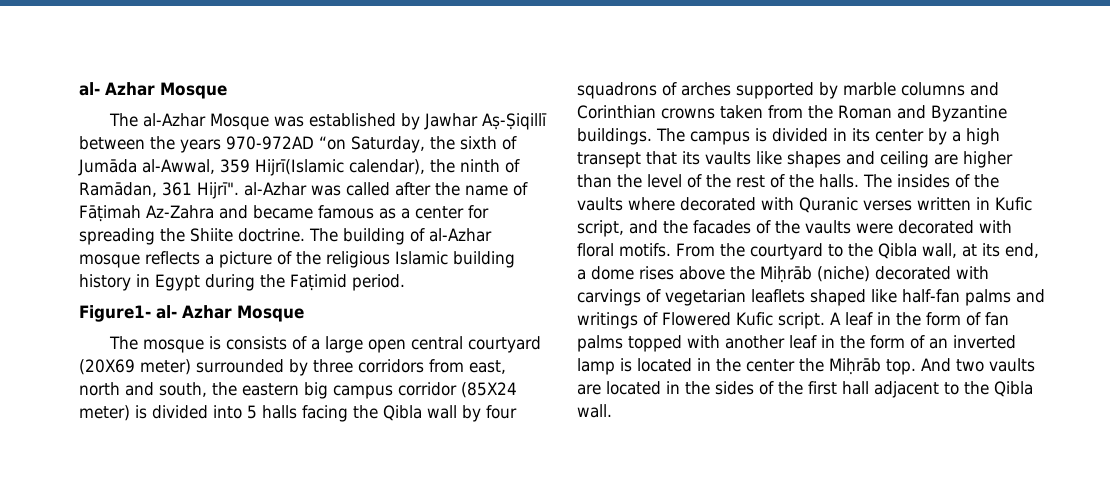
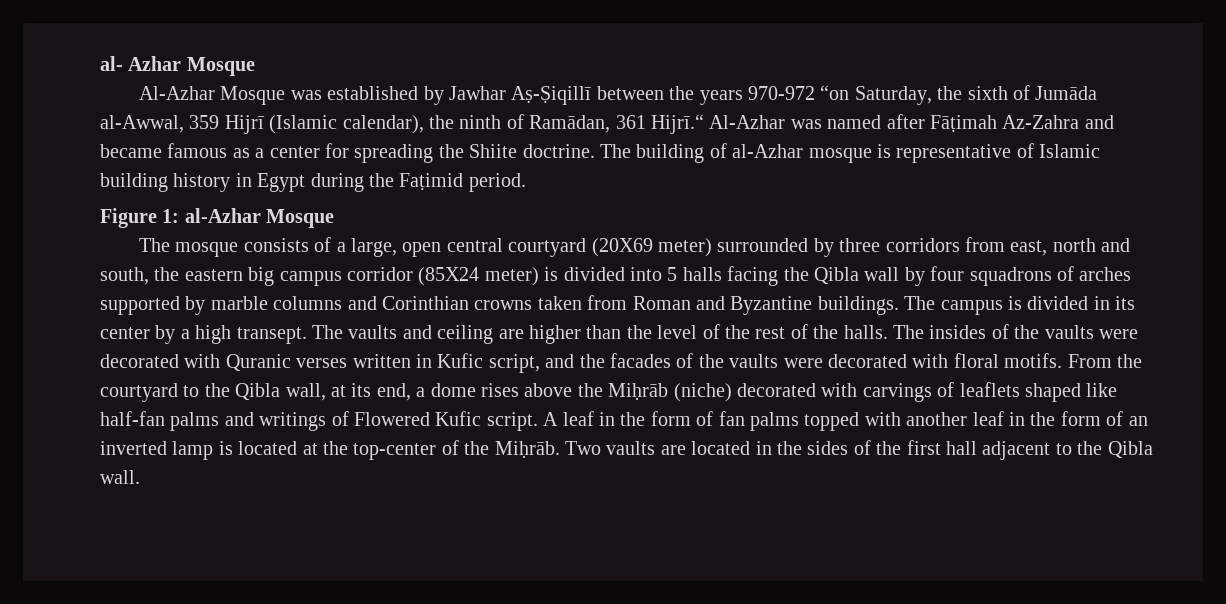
[79,82,227,99] [109,113,207,127] al- Azhar Mosque // The al-Azhar -> [100,56,255,76] [138,86,215,100] al- Azhar Mosque // Al-Azhar
[226,136,314,150] 970-972AD -> [747,86,815,100] 970-972
[255,159,344,176] Hijrī(Islamic -> [224,115,338,134] Hijrī (Islamic
[197,182,528,199] Hijrī". al-Azhar was called after the name of -> [650,114,925,134] Hijrī.“ Al-Azhar was named after
[145,251,390,268] reflects a picture of the religious -> [876,143,1034,163] is representative of
[79,305,232,322] Figure1- al- Azhar -> [100,208,261,228] Figure 1: al-Azhar
[209,336,222,350] is -> (239, 249) none
[325,336,364,353] large -> [350,238,397,257] large,
[808,105,833,119] the -> (628, 302) none
[577,151,841,168] transept that its vaults like shapes -> [236,325,398,344] transept. The vaults
[628,197,675,211] where -> [1098,329,1138,339] were
[665,289,746,306] vegetarian -> (955, 389) none
[697,358,984,375] in the center the Miḥrāb top. And two -> [302,440,601,460] at the top-center of the Miḥrāb. Two

